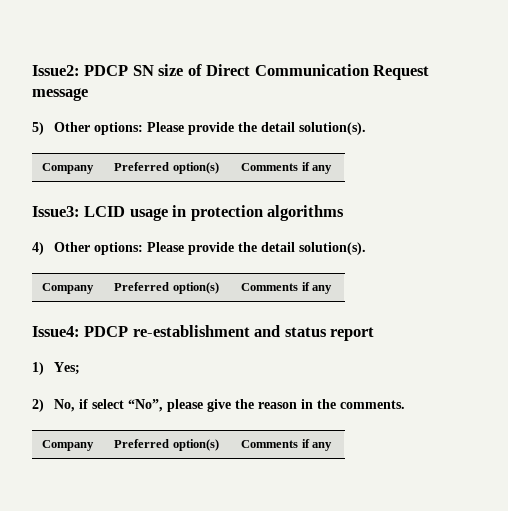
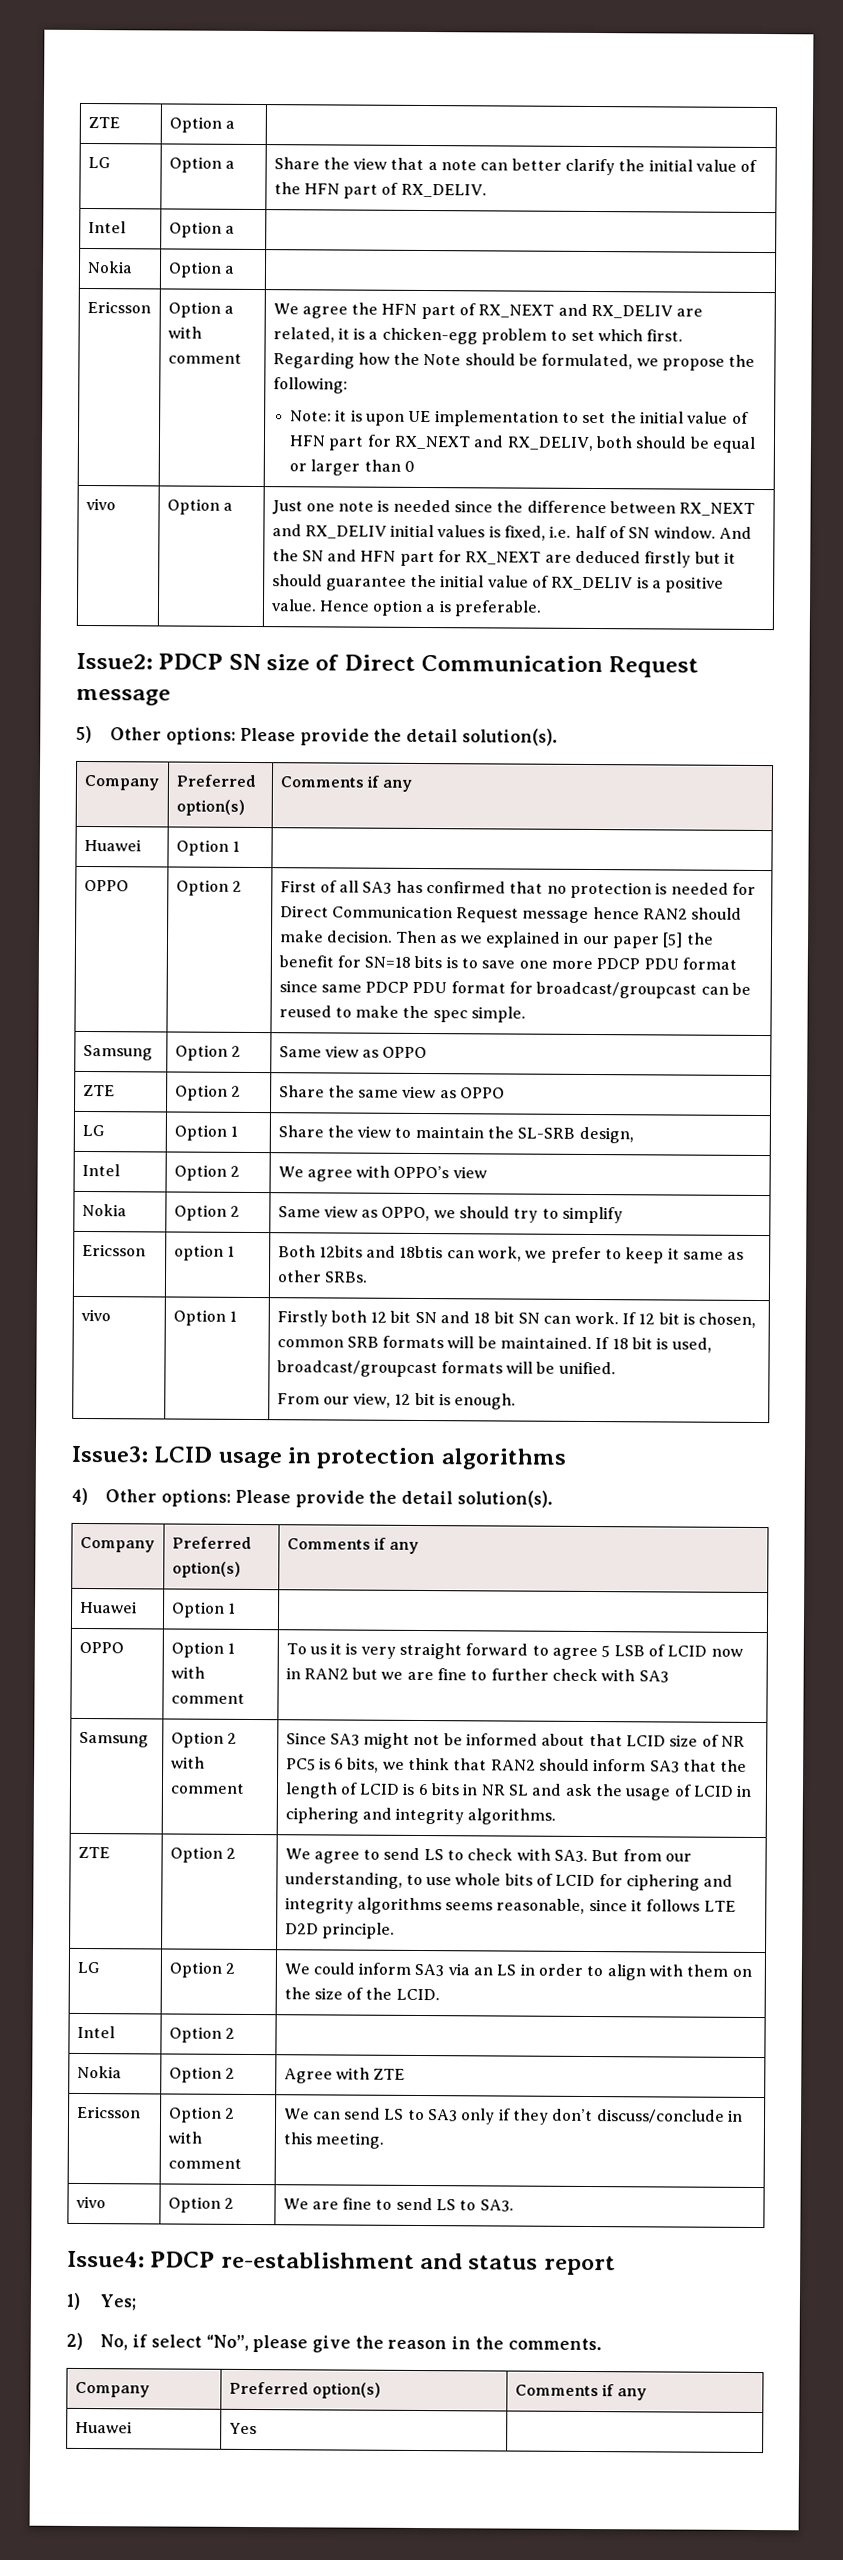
(32, 70) none -> [87,116,120,129] [168,116,235,133] [87,156,111,169] [168,156,235,173] [273,157,758,176] [273,182,487,199] [87,220,126,234] [168,221,235,238] [86,260,133,274] [167,261,235,278] [86,300,151,314] [167,301,234,318] [167,326,202,339] [167,353,242,364] [272,302,704,320] [272,327,684,345] [272,352,756,371] [272,377,348,394] [290,409,749,427] [289,434,757,453] [289,459,416,476] [85,497,116,511] [166,498,233,515] [271,499,756,516] [271,524,753,541] [271,549,737,568] [271,574,725,593] [270,599,543,617] ZTE | Option a | // LG | Option a | Share the view that a note can better clarify the initial value of the HFN part of RX_DELIV. // Intel | Option a | // Nokia | Option a | // Ericsson | Option a with comment | We agree the HFN part of RX_NEXT and RX_DELIV are related, it is a chicken-egg problem to set which first. Regarding how the Note should be formulated, we propose the following: // Note: it is upon UE implementation to set the initial value of HFN part for RX_NEXT and RX_DELIV, both should be equal or larger than 0 // vivo | Option a | Just one note is needed since the difference between RX_NEXT and RX_DELIV initial values is fixed, i.e. half of SN window. And the SN and HFN part for RX_NEXT are deduced firstly but it should guarantee the initial value of RX_DELIV is a positive value. Hence option a is preferable. //
(332, 169) none -> [83,838,142,852] [175,839,240,856] [83,879,129,892] [175,879,242,896] [279,880,757,899] [279,905,743,923] [279,930,714,949] [278,955,738,970] [278,980,752,999] [278,1005,527,1023] [82,1044,153,1061] [174,1044,241,1061] [278,1045,428,1059] [82,1084,115,1097] [174,1084,241,1101] [278,1085,506,1099] [81,1124,105,1137] [173,1124,238,1141] [277,1125,634,1144] [81,1163,120,1177] [173,1164,240,1181] [277,1165,487,1182] [81,1203,127,1217] [173,1204,240,1221] [277,1205,624,1224] [81,1243,146,1257] [173,1244,235,1261] [277,1245,745,1264] [276,1270,368,1283] [80,1308,111,1322] [172,1309,237,1326] [276,1310,757,1328] [276,1335,712,1353] [276,1360,616,1378] [276,1392,517,1410] // Huawei | Option 1 | // OPPO | Option 2 | First of all SA3 has confirmed that no protection is needed for Direct Communication Request message hence RAN2 should make decision. Then as we explained in our paper [5] the benefit for SN=18 bits is to save one more PDCP PDU format since same PDCP PDU format for broadcast/groupcast can be reused to make the spec simple. // Samsung | Option 2 | Same view as OPPO // ZTE | Option 2 | Share the same view as OPPO // LG | Option 1 | Share the view to maintain the SL-SRB design, // Intel | Option 2 | We agree with OPPO’s view // Nokia | Option 2 | Same view as OPPO, we should try to simplify // Ericsson | option 1 | Both 12bits and 18btis can work, we prefer to keep it same as other SRBs. // vivo | Option 1 | Firstly both 12 bit SN and 18 bit SN can work. If 12 bit is chosen, common SRB formats will be maintained. If 18 bit is used, broadcast/groupcast formats will be unified. // From our view, 12 bit is enough.
(332, 289) none -> [79,1600,138,1614] [170,1601,236,1618] [78,1641,124,1654] [170,1641,235,1658] [170,1666,205,1679] [170,1693,245,1704] [285,1642,743,1661] [285,1667,669,1683] [78,1731,149,1748] [170,1731,237,1748] [170,1756,205,1769] [169,1783,245,1794] [285,1732,746,1749] [285,1757,748,1773] [284,1782,753,1801] [284,1807,557,1825] [77,1846,110,1859] [169,1846,236,1863] [284,1847,693,1864] [284,1872,734,1891] [284,1897,736,1915] [284,1922,395,1939] [76,1961,100,1974] [168,1961,235,1978] [283,1962,752,1981] [283,1987,440,2001] [76,2025,115,2039] [168,2026,235,2043] [76,2065,122,2079] [168,2066,235,2083] [283,2067,406,2084] [76,2105,141,2119] [167,2106,235,2123] [167,2131,202,2144] [167,2158,242,2169] [283,2107,744,2125] [282,2132,384,2149] [75,2195,106,2209] [167,2196,234,2213] [282,2197,514,2212] // Huawei | Option 1 | // OPPO | Option 1 with comment | To us it is very straight forward to agree 5 LSB of LCID now in RAN2 but we are fine to further check with SA3 // Samsung | Option 2 with comment | Since SA3 might not be informed about that LCID size of NR PC5 is 6 bits, we think that RAN2 should inform SA3 that the length of LCID is 6 bits in NR SL and ask the usage of LCID in ciphering and integrity algorithms. // ZTE | Option 2 | We agree to send LS to check with SA3. But from our understanding, to use whole bits of LCID for ciphering and integrity algorithms seems reasonable, since it follows LTE D2D principle. // LG | Option 2 | We could inform SA3 via an LS in order to align with them on the size of the LCID. // Intel | Option 2 | // Nokia | Option 2 | Agree with ZTE // Ericsson | Option 2 with comment | We can send LS to SA3 only if they don’t discuss/conclude in this meeting. // vivo | Option 2 | We are fine to send LS to SA3.
(332, 446) none -> [74,2420,133,2434] [228,2422,257,2435] // Huawei | Yes |

